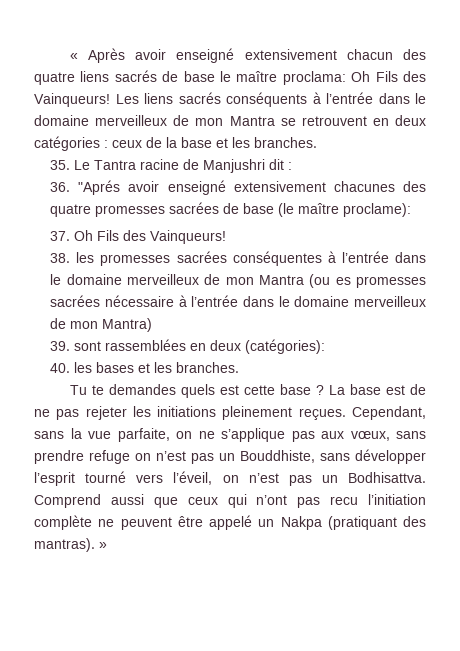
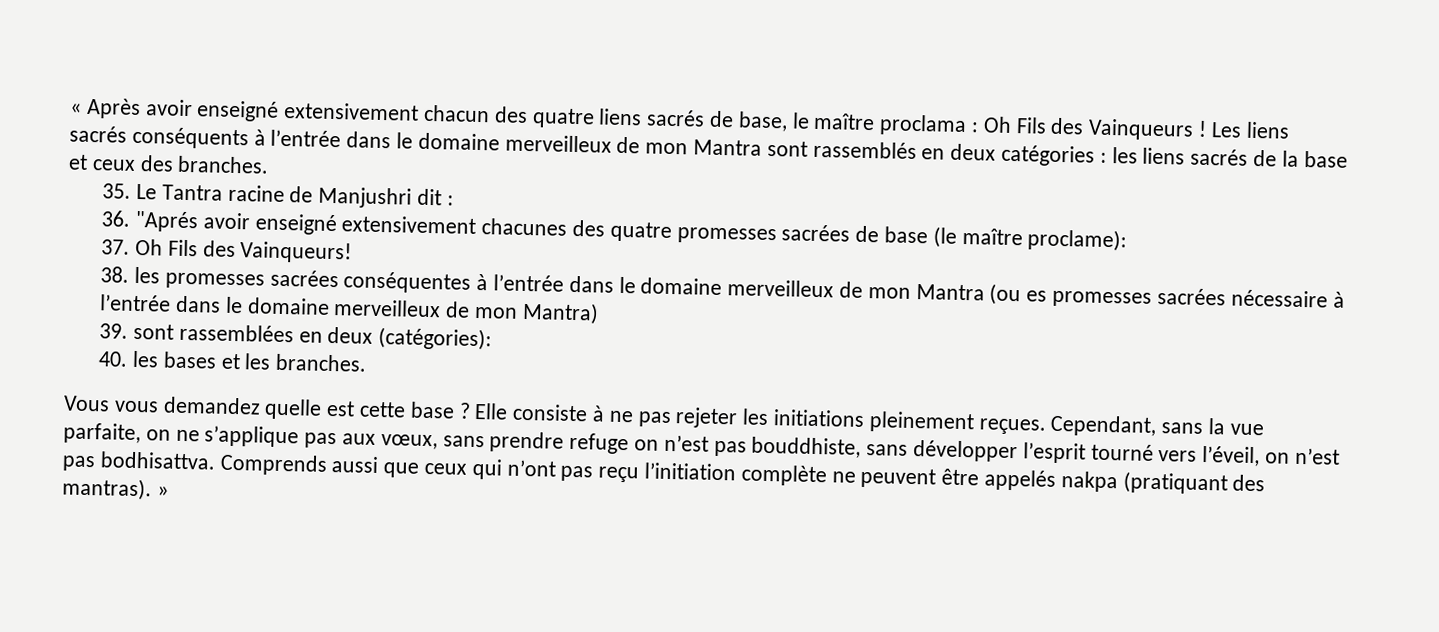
[183,71,215,82] base -> [737,111,788,132] base,
[282,71,426,85] [34,93,110,107] proclama: Oh Fils des Vainqueurs! -> [879,114,1208,141] proclama : Oh Fils des Vainqueurs !
[280,116,367,126] se retrouvent -> [766,140,917,160] sont rassemblés
[112,140,142,148] ceux -> [1111,147,1249,166] les liens sacrés
[232,137,250,148] les -> [91,155,174,172] ceux des
[69,384,426,398] Tu te demandes quels est cette base ? La base est de -> [63,395,606,422] Vous vous demandez quelle est cette base ? Elle consiste à
[219,450,315,463] un Bouddhiste, -> [751,436,862,458] bouddhiste,
[321,472,426,483] [34,494,101,508] un Bodhisattva. Comprend -> [99,451,328,476] bodhisattva. Comprends
[330,496,359,505] recu -> [598,466,640,483] reçu
[209,515,322,530] appelé un Nakpa -> [984,469,1118,493] appelés nakpa

